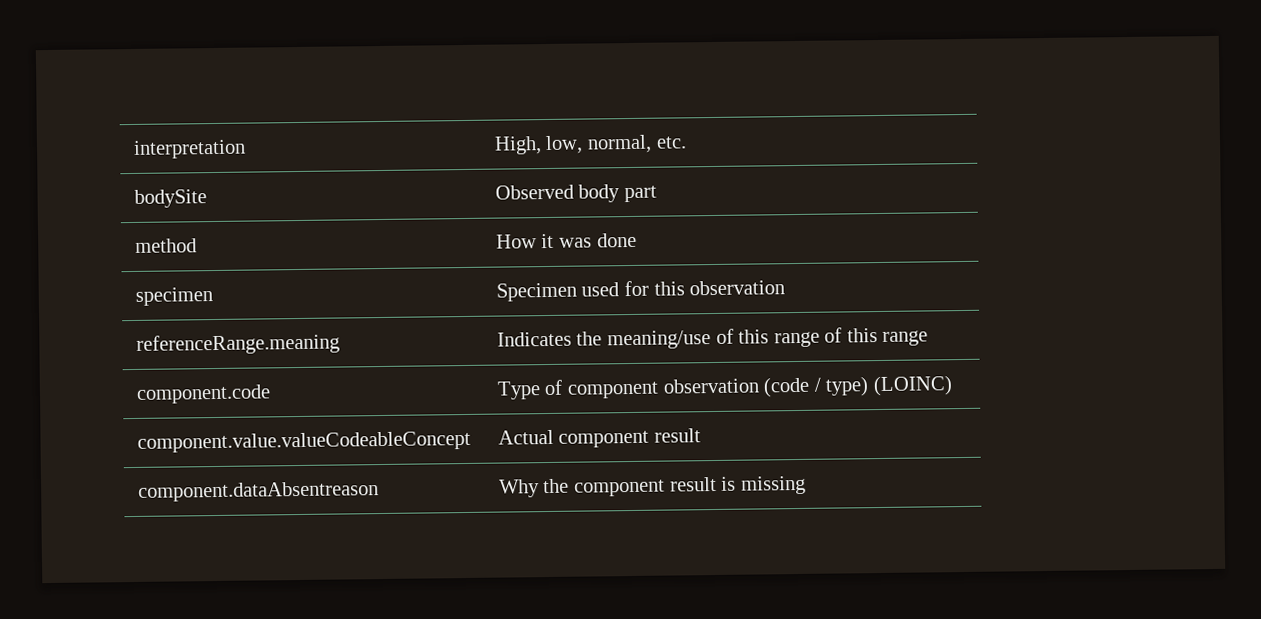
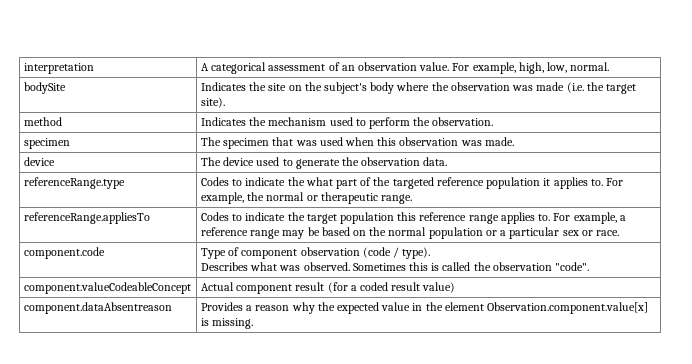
[493,134,687,155] [133,189,207,208] [494,184,658,203] [134,238,197,253] [495,232,637,249] [134,287,213,306] [495,280,786,302] [135,333,340,355] [496,327,929,350] High, low, normal, etc. // bodySite | Observed body part // method | How it was done // specimen | Specimen used for this observation // referenceRange.meaning | Indicates the meaning/use of this range of this range -> [200,62,610,74] [23,82,66,94] [200,82,637,94] [200,97,225,108] [23,117,62,126] [200,117,494,129] [23,138,70,149] [200,137,514,149] [23,157,55,166] [200,157,448,169] [23,177,125,189] [200,177,624,189] [200,192,413,204] [23,212,150,224] [200,212,626,224] [200,227,620,239] A categorical assessment of an observation value. For example, high, low, normal. // bodySite | Indicates the site on the subject's body where the observation was made (i.e. the target site). // method | Indicates the mechanism used to perform the observation. // specimen | The specimen that was used when this observation was made. // device | The device used to generate the observation data. // referenceRange.type | Codes to indicate the what part of the targeted reference population it applies to. For example, the normal or therapeutic range. // referenceRange.appliesTo | Codes to indicate the target population this reference range applies to. For example, a reference range may be based on the normal population or a particular sex or race.
[825,375,953,397] [136,430,471,453] [497,428,702,448] [137,481,379,502] [498,475,806,498] type) (LOINC) // component.value.valueCodeableConcept | Actual component result // component.dataAbsentreason | Why the component result is missing -> [402,247,431,259] [200,262,590,271] [23,282,191,294] [200,282,456,294] [23,302,172,314] [200,302,649,314] [200,318,254,329] type). // Describes what was observed. Sometimes this is called the observation "code". // component.valueCodeableConcept | Actual component result (for a coded result value) // component.dataAbsentreason | Provides a reason why the expected value in the element Observation.component.value[x] is missing.

